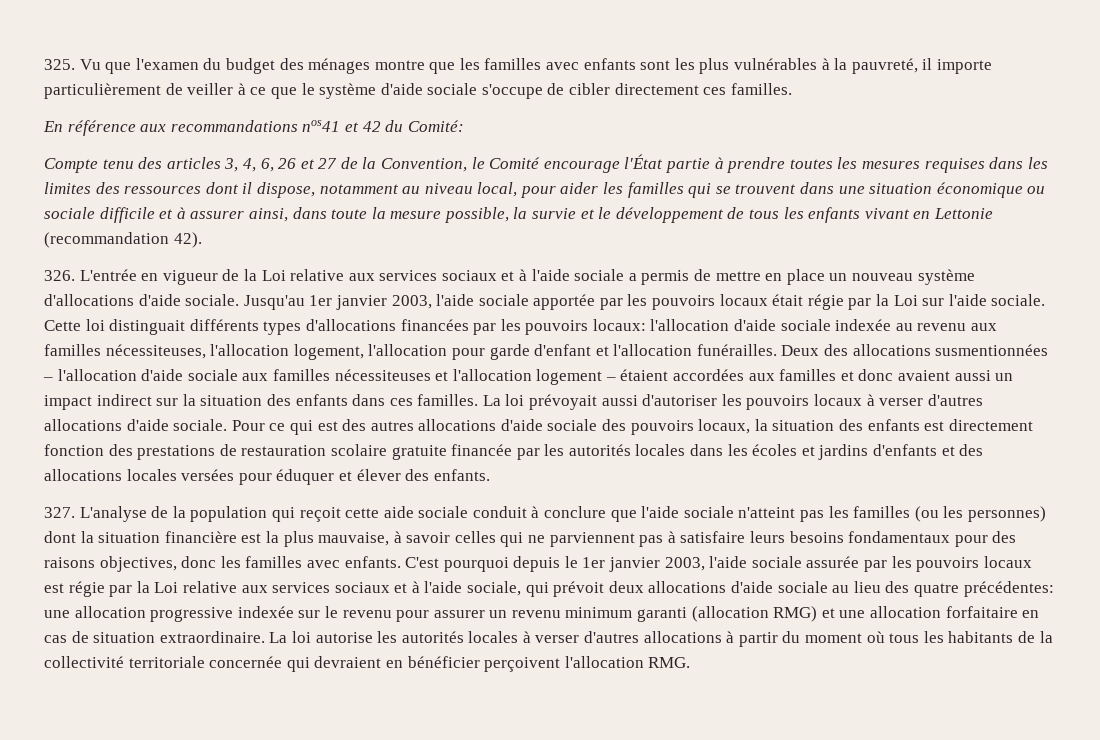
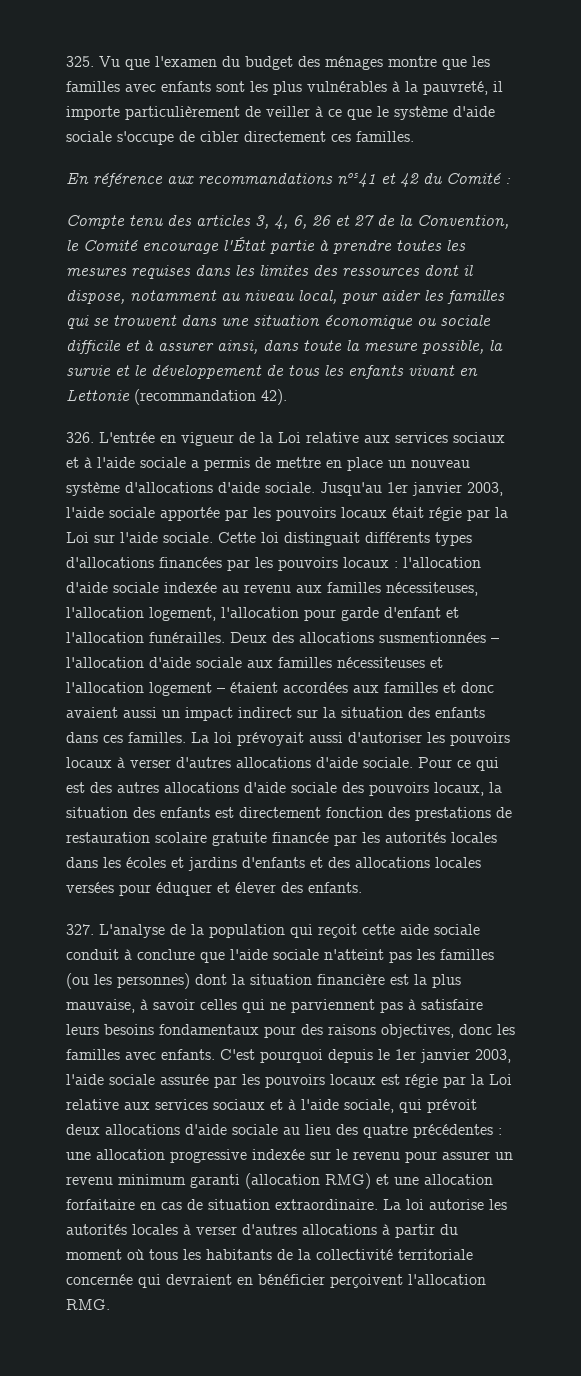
[407,120,464,132] Comité: -> [446,173,511,184] Comité :
[592,319,646,331] locaux: -> [343,557,398,568] locaux :
[963,581,1054,597] précédentes: -> [413,1124,502,1138] précédentes :

